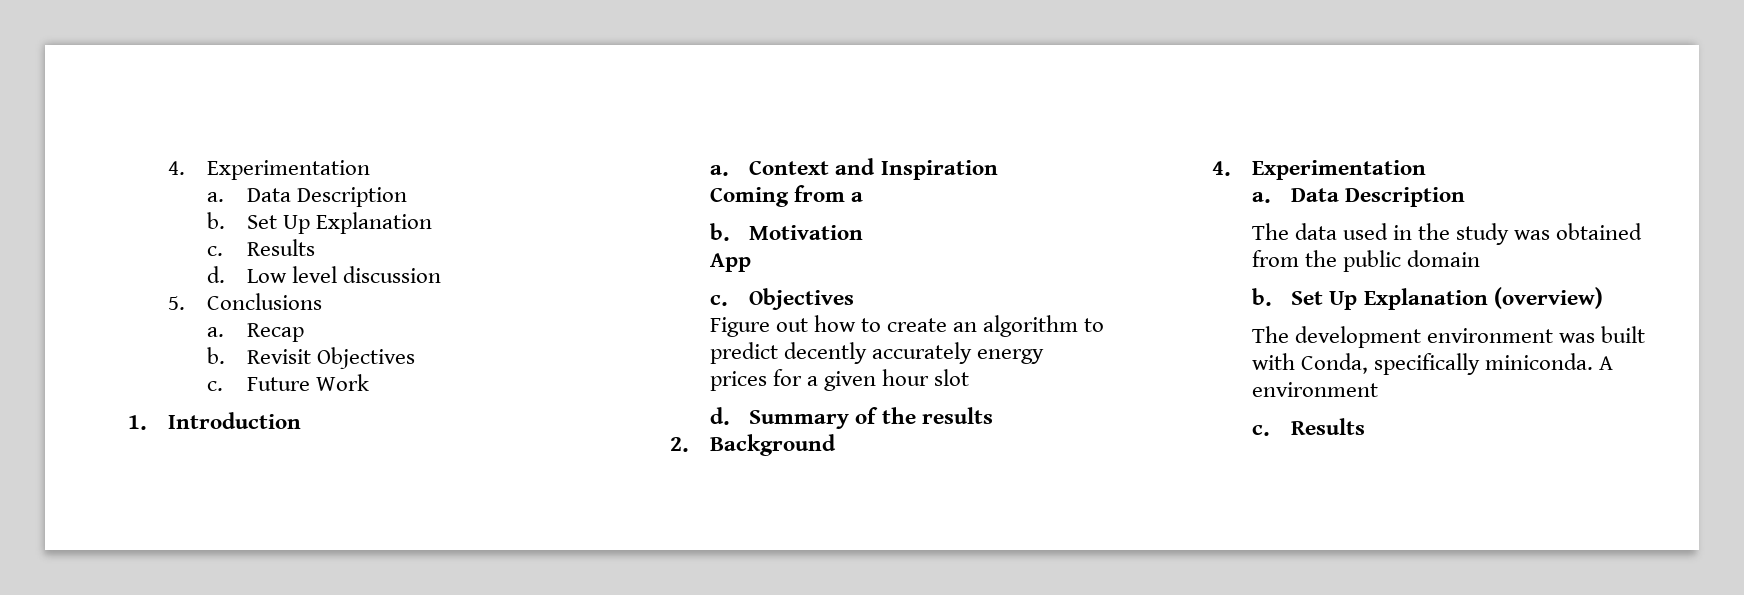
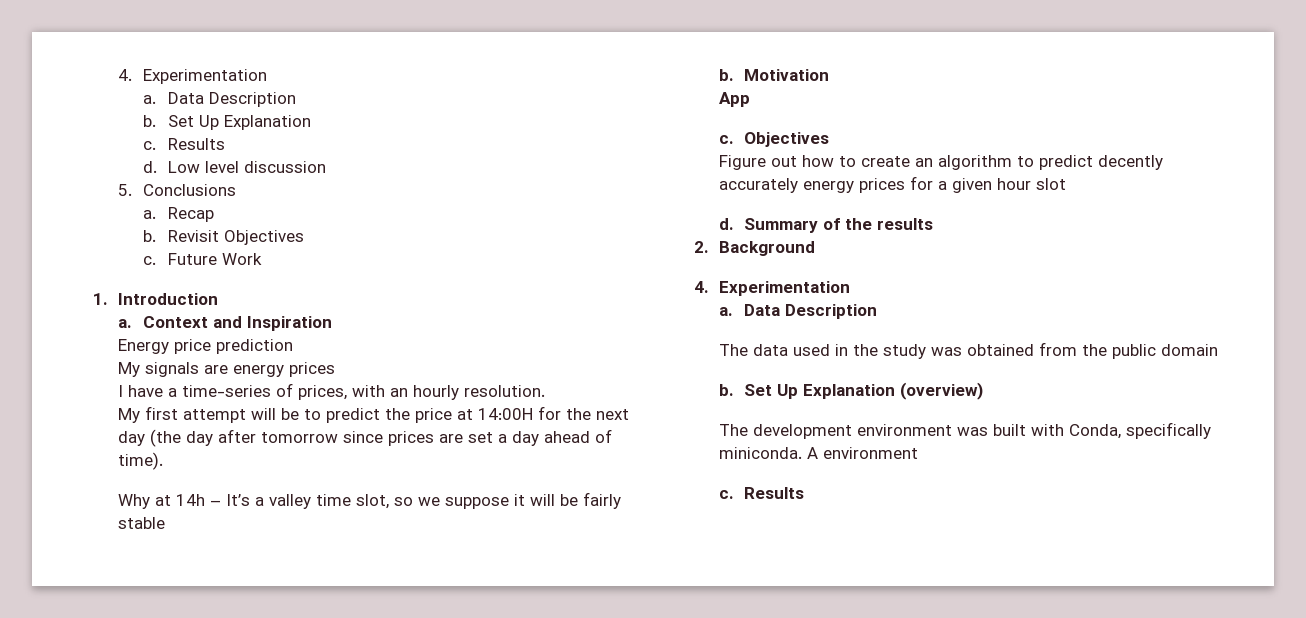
[709,185,863,207] Coming from a -> [117,339,293,354] [117,362,335,377] [117,383,545,400] [117,406,629,423] [117,429,612,447] [117,452,163,470] [117,492,621,509] [117,517,165,529] Energy price prediction // My signals are energy prices // I have a time-series of prices, with an hourly resolution. // My first attempt will be to predict the price at 14:00H for the next day (the day after tomorrow since prices are set a day ahead of time). // Why at 14h – It’s a valley time slot, so we suppose it will be fairly stable

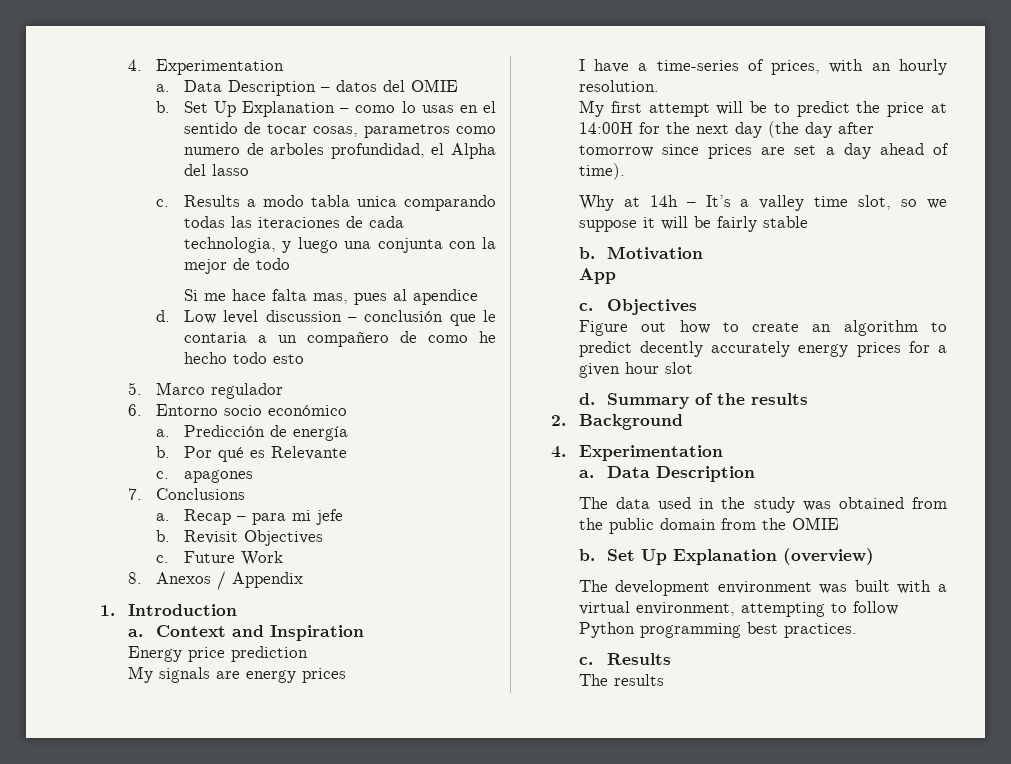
[117,69,267,84] [142,92,296,107] [142,115,311,130] [142,138,225,150] [142,161,326,173] [117,184,132,196] 4. Experimentation // a. Data Description // b. Set Up Explanation // c. Results // d. Low level discussion // 5. -> [127,59,284,75] [155,79,458,96] [155,101,496,117] [183,122,496,138] [183,143,496,159] [183,164,249,176] [155,195,496,211] [183,216,404,228] [183,237,497,253] [183,258,290,274] [183,289,478,305] [155,310,496,326] [183,331,497,347] [183,352,304,364] [127,382,283,399] [127,404,347,416] [155,425,348,441] [155,446,347,462] [155,470,253,483] [127,488,142,500] 4. Experimentation // a. Data Description – datos del OMIE // b. Set Up Explanation – como lo usas en el sentido de tocar cosas, parametros como numero de arboles profundidad, el Alpha del lasso // c. Results a modo tabla unica comparando todas las iteraciones de cada technologia, y luego una conjunta con la mejor de todo // Si me hace falta mas, pues al apendice // d. Low level discussion – conclusión que le contaria a un compañero de como he hecho todo esto // 5. Marco regulador // 6. Entorno socio económico // a. Predicción de energía // b. Por qué es Relevante // c. apagones // 7.
(214, 214) none -> [236,509,343,525] – para mi jefe
(262, 259) none -> [127,571,303,590] // 8. Anexos / Appendix
(1218, 350) none -> [720,517,839,530] from the OMIE
[1068,422,1211,439] [718,447,918,459] [718,487,804,499] Conda, specifically miniconda. A environment // c. Results -> [937,584,947,592] [578,601,898,617] [578,622,857,638] [578,653,671,665] [578,674,664,686] a virtual environment, attempting to follow Python programming best practices. // c. Results // The results

